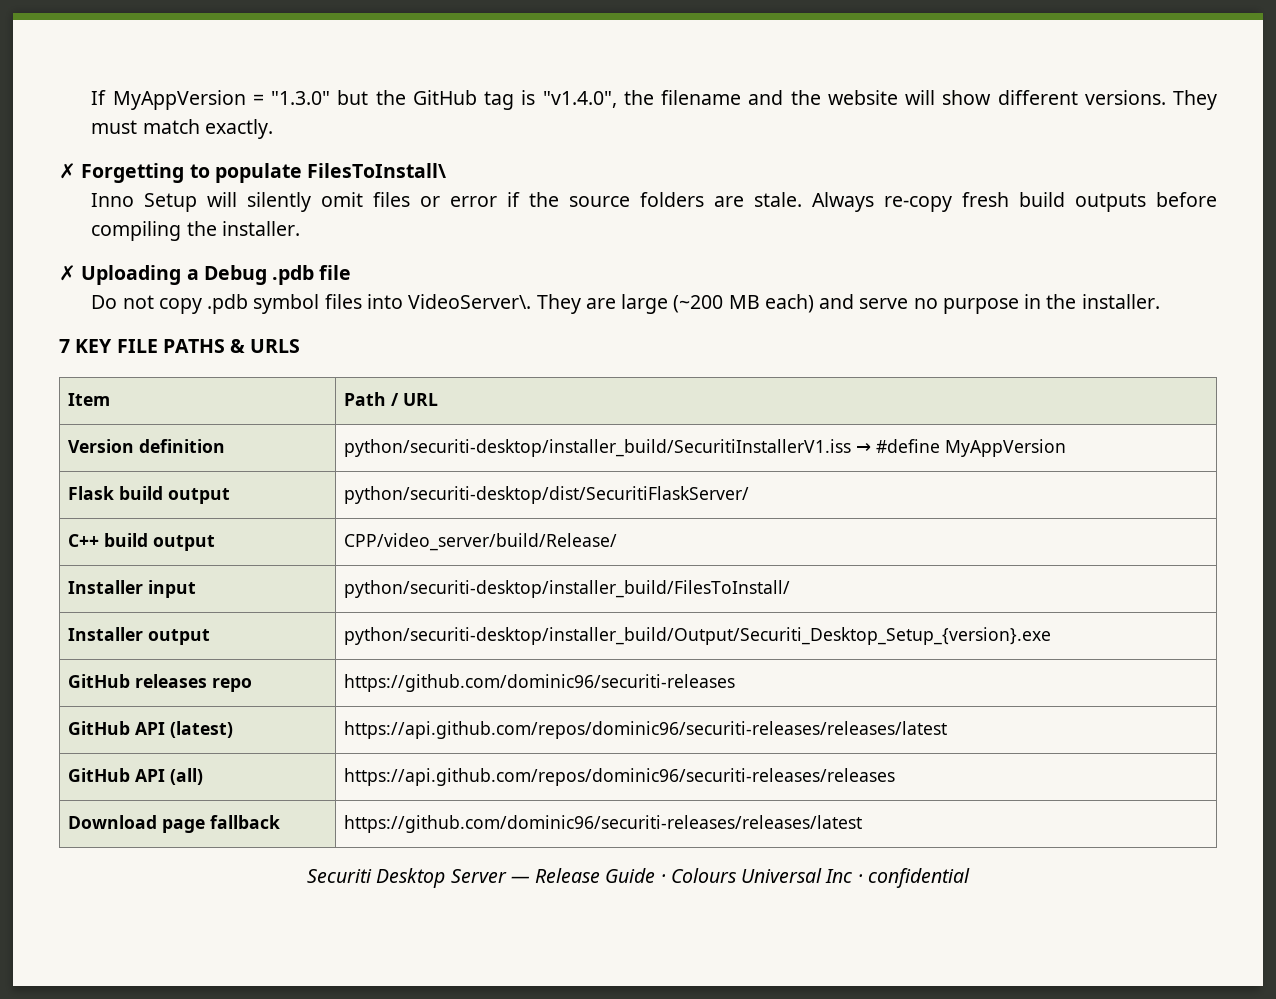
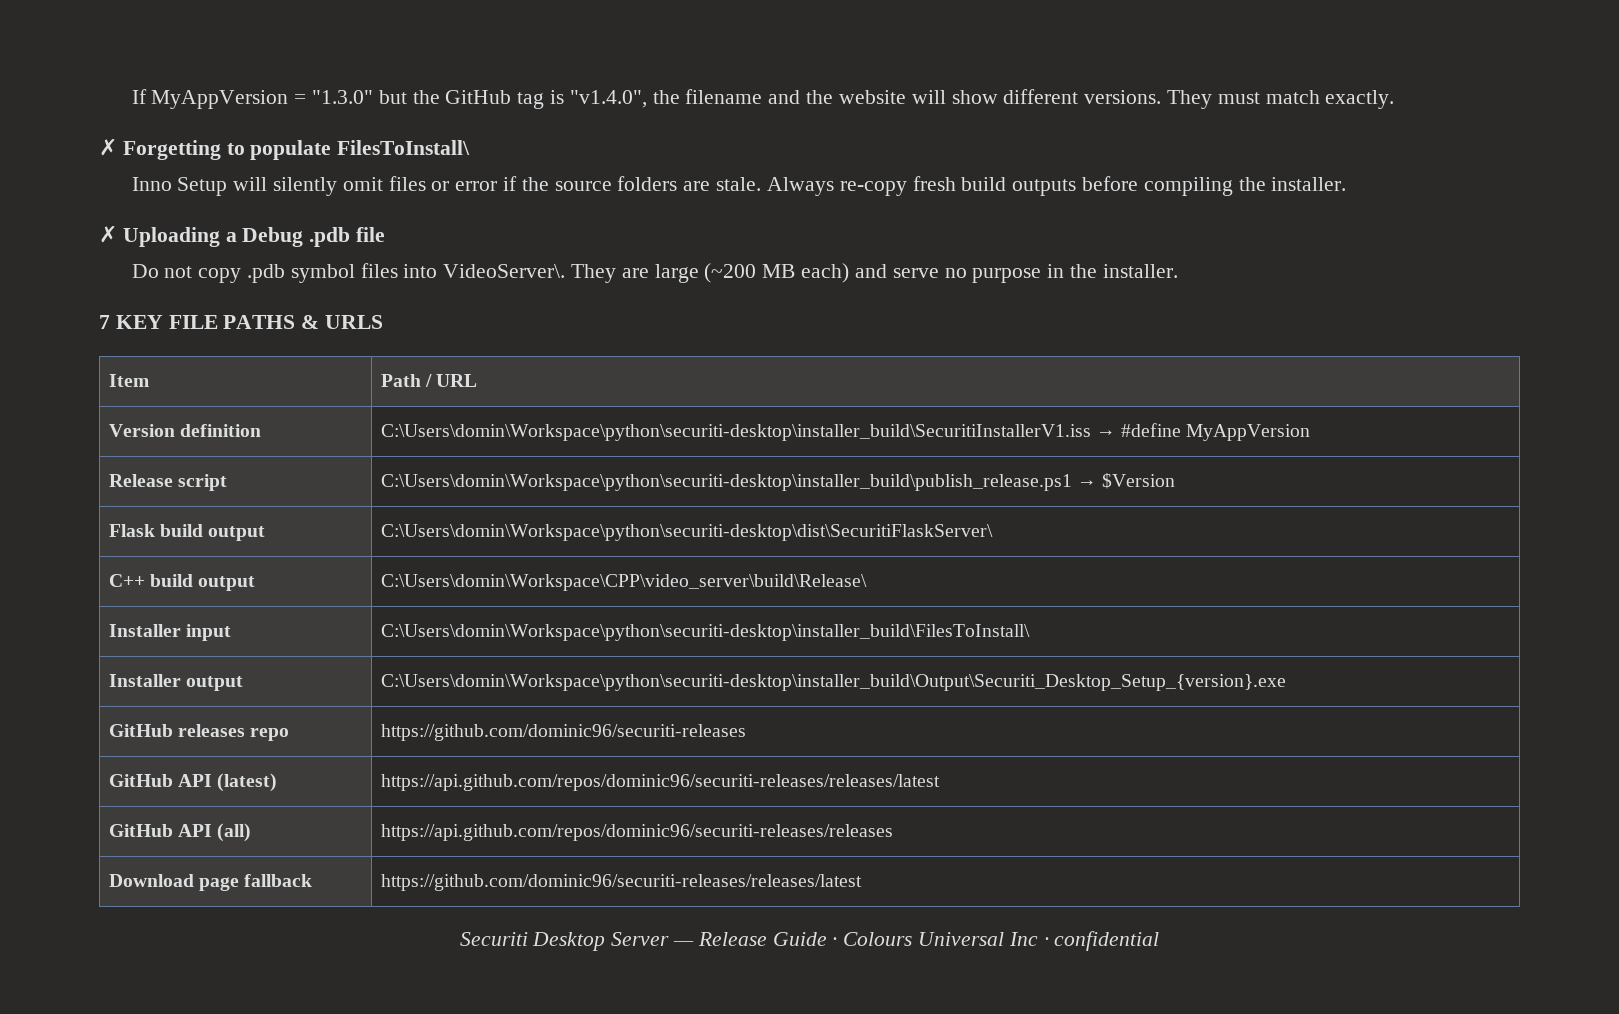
[344,439,852,457] python/securiti-desktop/installer_build/SecuritiInstallerV1.iss -> [380,424,1091,441] C:\Users\domin\Workspace\python\securiti-desktop\installer_build\SecuritiInstallerV1.iss
(1067, 448) none -> [108,474,227,491] [380,473,1176,491] // Release script | C:\Users\domin\Workspace\python\securiti-desktop\installer_build\publish_release.ps1 → $Version
[344,486,750,504] python/securiti-desktop/dist/SecuritiFlaskServer/ -> [380,524,993,541] C:\Users\domin\Workspace\python\securiti-desktop\dist\SecuritiFlaskServer\
[344,533,618,551] CPP/video_server/build/Release/ -> [380,574,867,591] C:\Users\domin\Workspace\CPP\video_server\build\Release\
[344,580,791,598] python/securiti-desktop/installer_build/FilesToInstall/ -> [380,624,1030,641] C:\Users\domin\Workspace\python\securiti-desktop\installer_build\FilesToInstall\
[344,627,1052,645] python/securiti-desktop/installer_build/Output/Securiti_Desktop_Setup_{version}.exe -> [380,674,1286,691] C:\Users\domin\Workspace\python\securiti-desktop\installer_build\Output\Securiti_Desktop_Setup_{version}.exe

